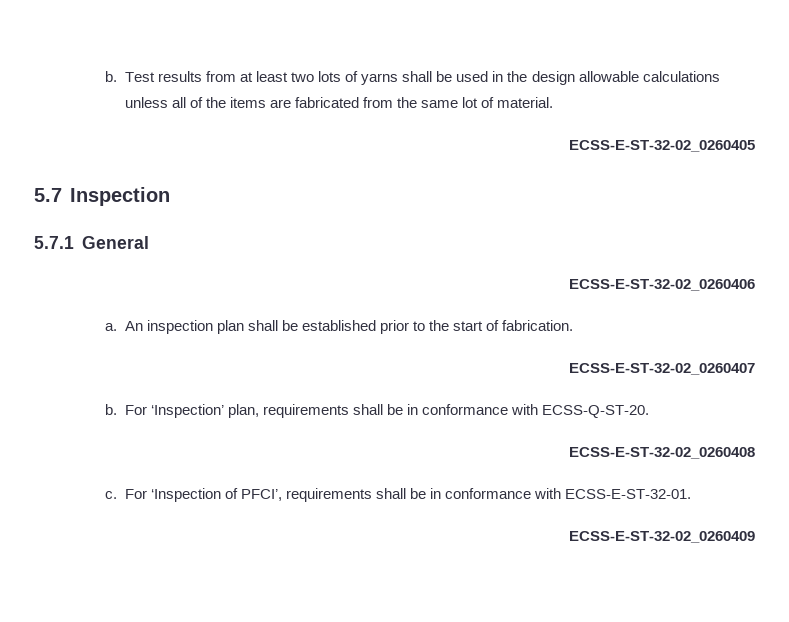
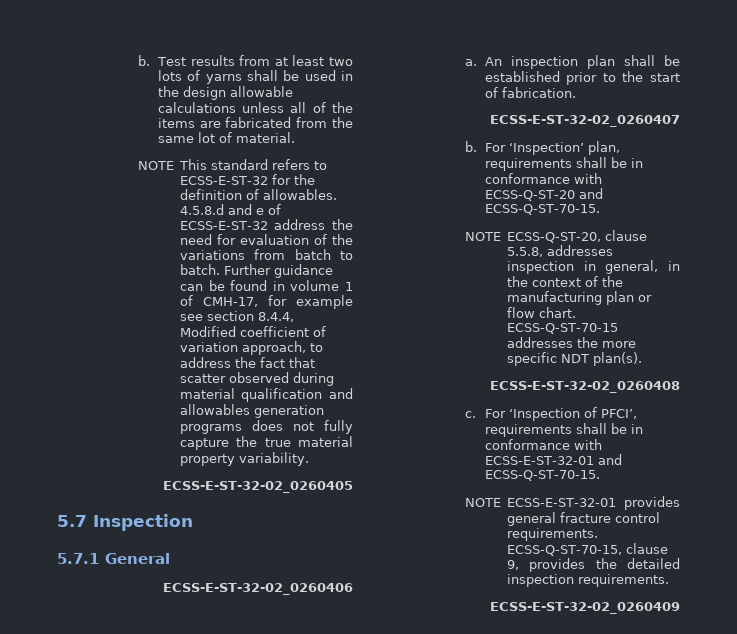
(554, 102) none -> [137,159,327,170] [179,174,315,185] [179,189,337,200] [179,204,281,215] [179,219,353,230] [179,234,354,245] [179,249,353,260] [179,264,333,278] [179,280,353,291] [179,295,353,309] [179,311,294,322] [179,326,326,337] [179,341,323,355] [179,357,315,368] [179,372,334,386] [179,388,353,402] [179,404,324,418] [179,420,353,434] [179,436,353,450] [179,452,309,466] // NOTE This standard refers to ECSS-E-ST-32 for the definition of allowables. 4.5.8.d and e of ECSS-E-ST-32 address the need for evaluation of the variations from batch to batch. Further guidance can be found in volume 1 of CMH-17, for example see section 8.4.4, Modified coefficient of variation approach, to address the fact that scatter observed during material qualification and allowables generation programs does not fully capture the true material property variability.
[542,405,650,418] ECSS-Q-ST-20. -> [484,188,603,201] [484,204,600,215] [464,230,647,243] [506,245,613,257] [506,260,680,274] [506,276,623,287] [506,291,652,305] [506,307,576,318] [506,323,618,334] [506,337,636,348] [506,352,642,366] ECSS-Q-ST-20 and ECSS-Q-ST-70-15. // NOTE ECSS-Q-ST-20, clause 5.5.8, addresses inspection in general, in the context of the manufacturing plan or flow chart. ECSS-Q-ST-70-15 addresses the more specific NDT plan(s).
[565,489,692,499] ECSS-E-ST-32-01. -> [484,454,622,465] [484,470,600,481] [464,496,680,510] [506,512,660,526] [506,528,598,541] [506,543,668,556] [506,558,680,572] [506,574,669,587] ECSS-E-ST-32-01 and ECSS-Q-ST-70-15. // NOTE ECSS-E-ST-32-01 provides general fracture control requirements. ECSS-Q-ST-70-15, clause 9, provides the detailed inspection requirements.

